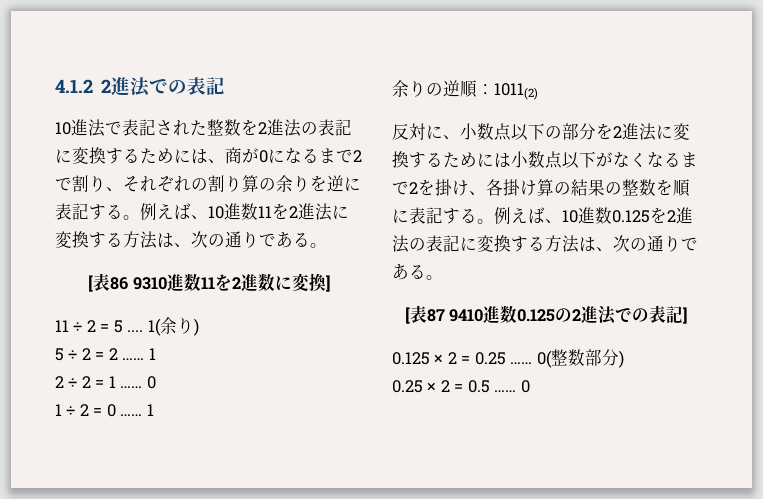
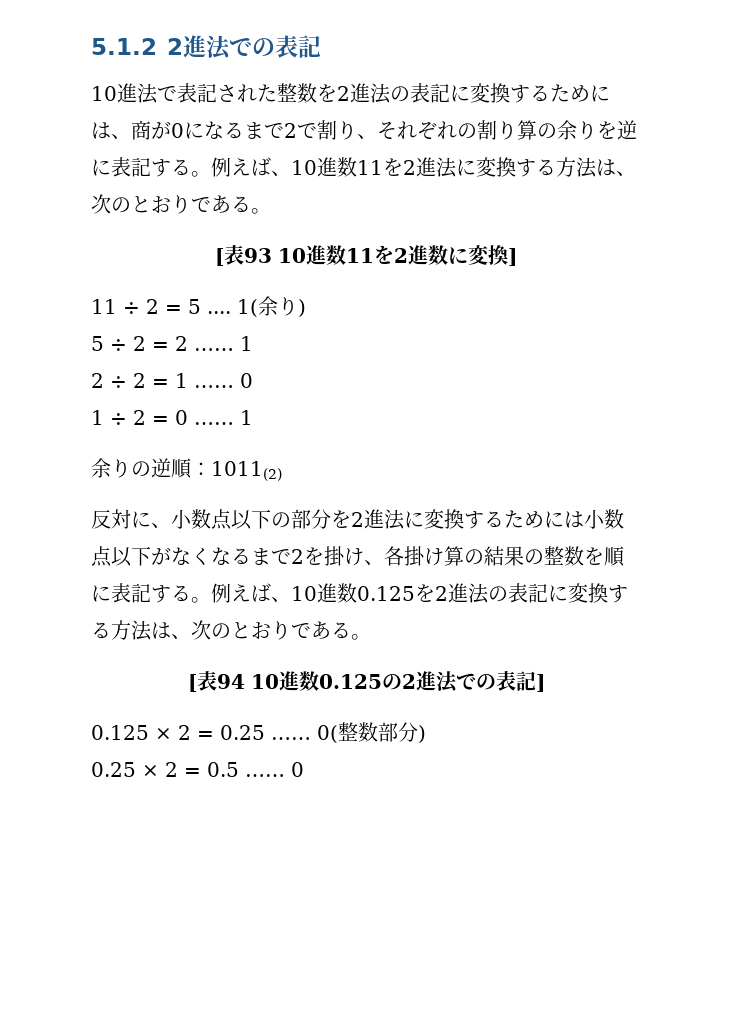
[55,79,93,93] 4.1.2 -> [91,38,157,55] 5.1.2
[225,231,327,248] [88,273,167,292] 通りである。 // [表86 9310 -> [131,195,271,214] [215,245,306,266] とおりである。 // [表93 10
[647,235,698,252] [392,264,443,280] [404,305,484,324] 通りである。 // [表87 9410 -> [231,621,371,640] [187,671,279,692] とおりである。 // [表94 10

